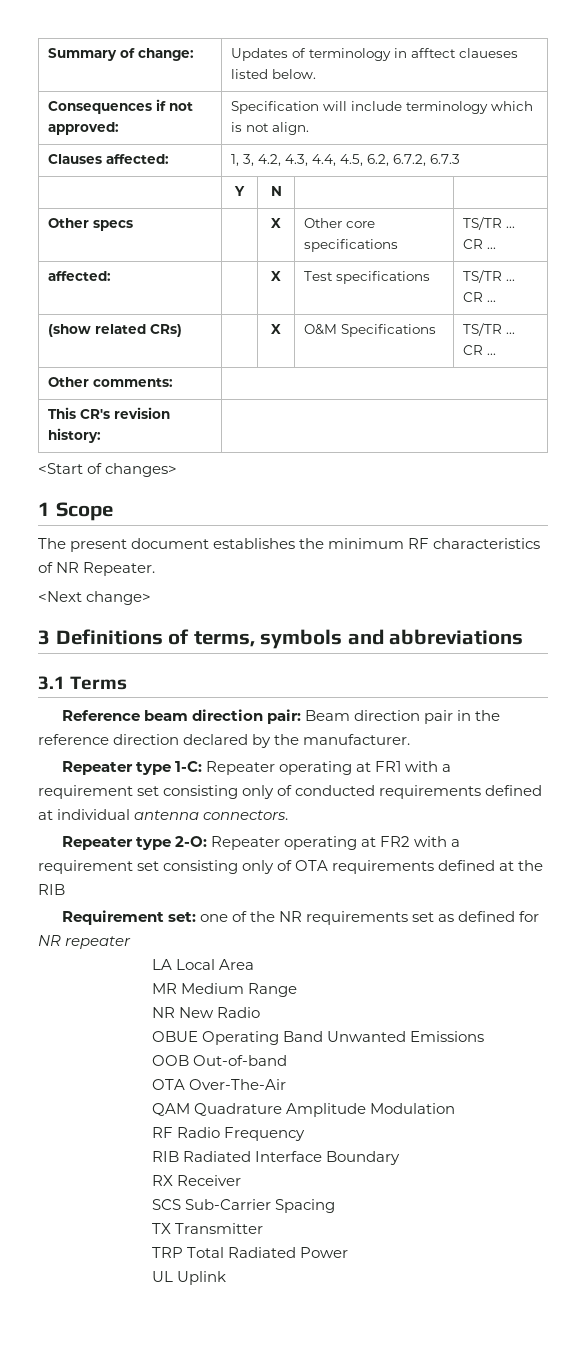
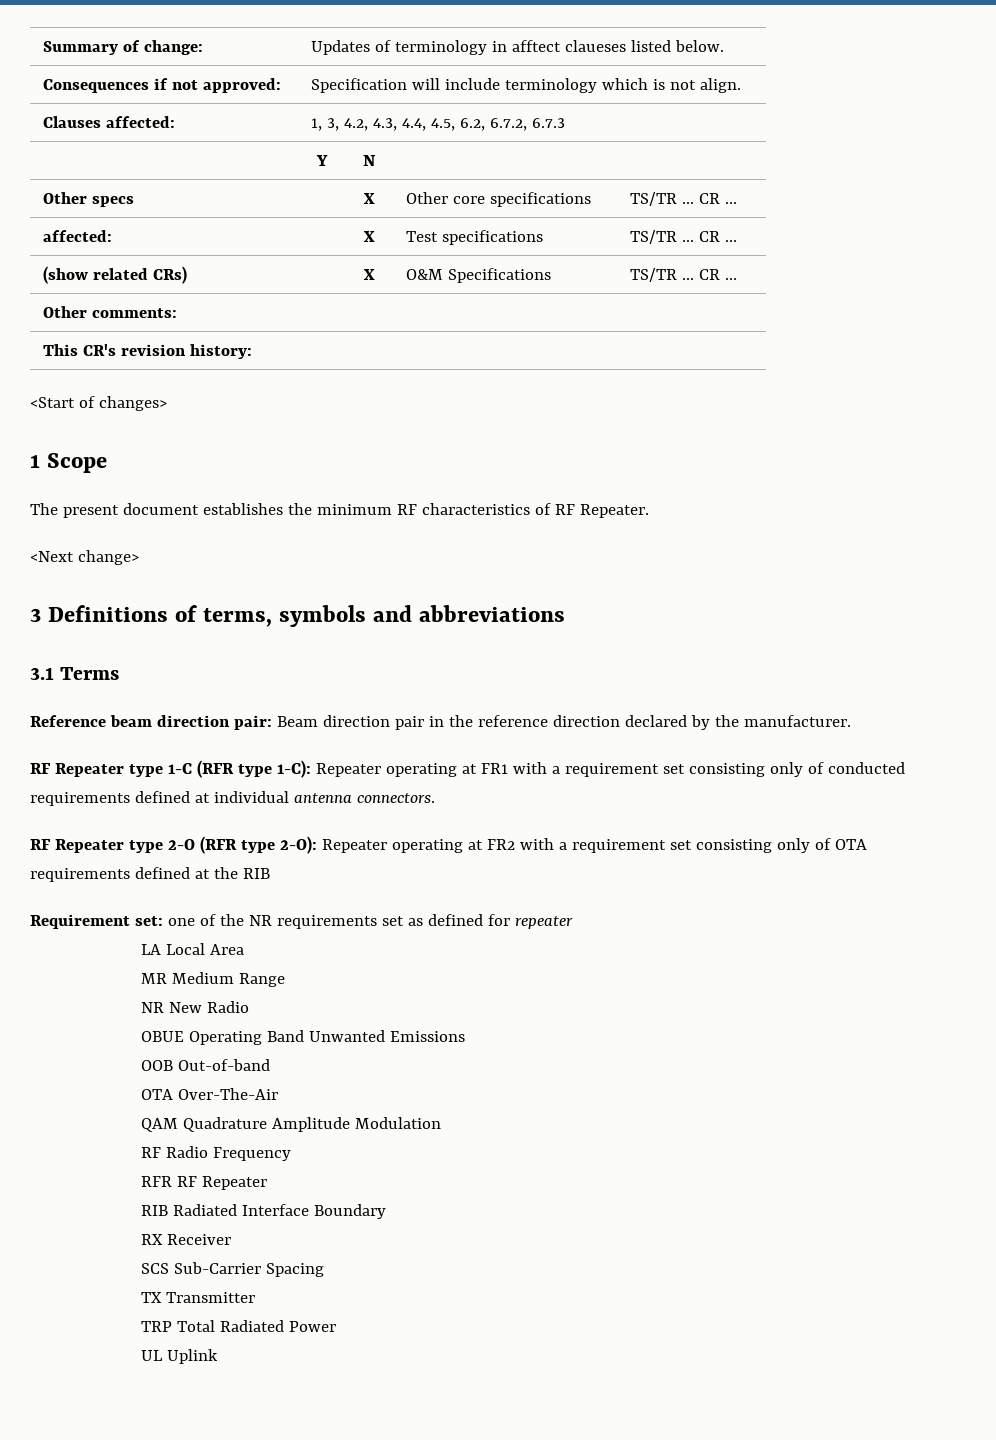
[56,562,80,573] NR -> [554,504,575,515] RF
[61,761,202,775] Repeater type 1-C: -> [30,760,311,778] RF Repeater type 1-C (RFR type 1-C):
[61,836,207,850] Repeater type 2-O: -> [30,836,317,854] RF Repeater type 2-O (RFR type 2-O):
[38,935,61,946] NR -> (510, 920) none
(305, 1134) none -> [140,1176,267,1190] // RFR RF Repeater

